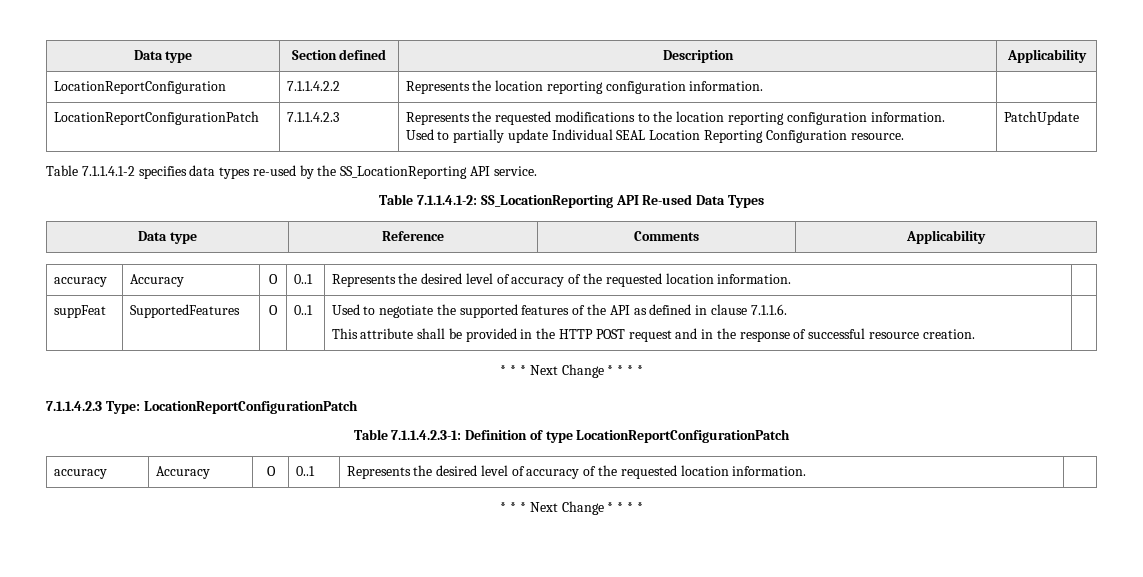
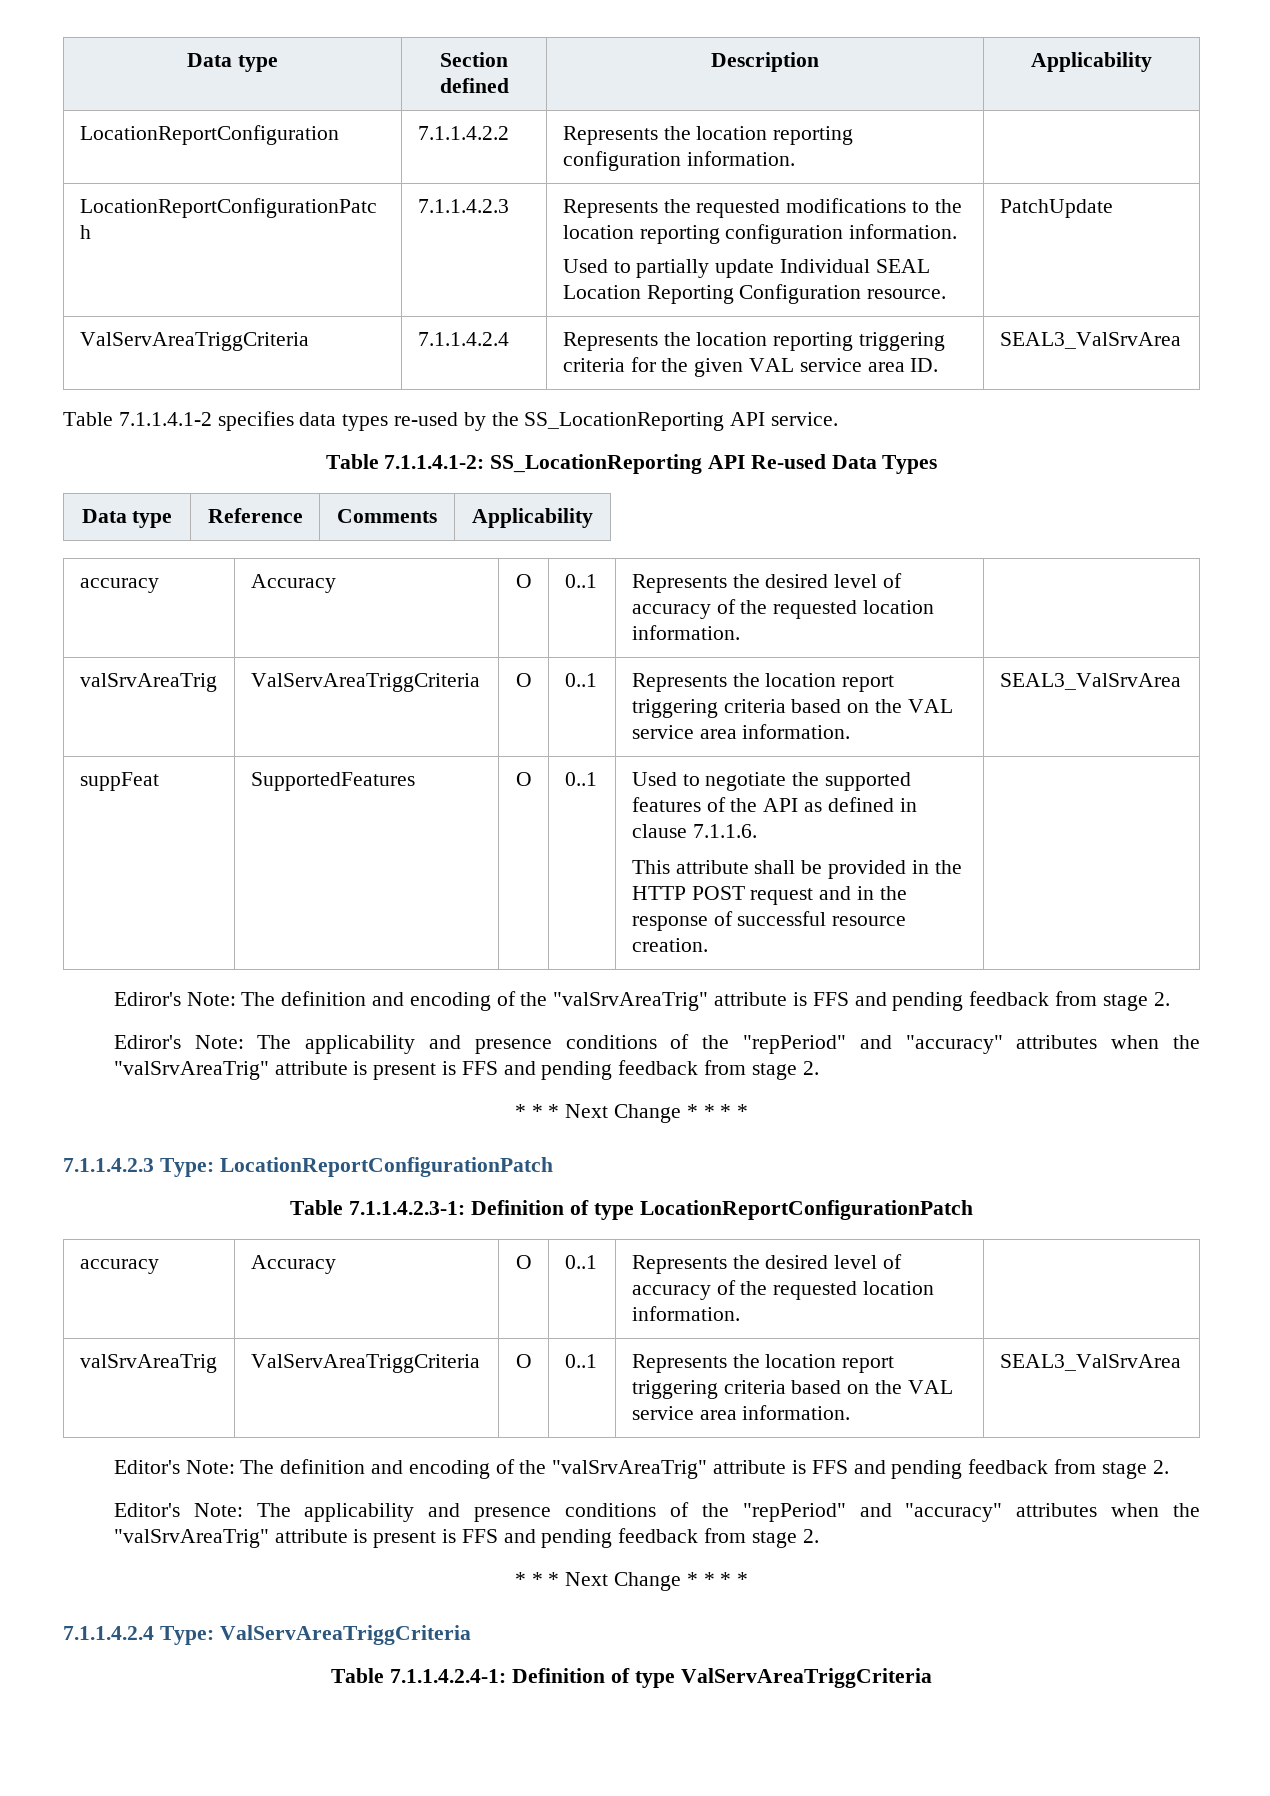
(1079, 118) none -> [79,332,309,351] [417,332,509,346] [562,332,946,351] [562,357,939,377] [999,332,1181,349] // ValServAreaTriggCriteria | 7.1.1.4.2.4 | Represents the location reporting triggering criteria for the given VAL service area ID. | SEAL3_ValSrvArea
(792, 279) none -> [79,673,217,692] [250,673,480,692] [515,673,532,687] [564,673,597,687] [631,673,895,692] [631,699,953,718] [631,724,851,739] [999,673,1181,690] // valSrvAreaTrig | ValServAreaTriggCriteria | O | 0..1 | Represents the location report triggering criteria based on the VAL service area information. | SEAL3_ValSrvArea
(975, 334) none -> [113,991,1170,1011] [113,1034,1201,1054] [113,1060,819,1080] // Ediror's Note: The definition and encoding of the "valSrvAreaTrig" attribute is FFS and pending feedback from stage 2. // Ediror's Note: The applicability and presence conditions of the "repPeriod" and "accuracy" attributes when the "valSrvAreaTrig" attribute is present is FFS and pending feedback from stage 2.
[500,501,643,515] // * * * Next Change * * * * -> [79,1354,217,1373] [250,1354,480,1373] [515,1354,532,1368] [564,1354,597,1368] [631,1354,895,1373] [631,1380,953,1399] [631,1405,851,1420] [999,1354,1181,1371] [113,1459,1169,1479] [113,1502,1200,1522] [113,1528,819,1548] [514,1572,749,1591] [63,1625,471,1645] [331,1668,932,1688] // valSrvAreaTrig | ValServAreaTriggCriteria | O | 0..1 | Represents the location report triggering criteria based on the VAL service area information. | SEAL3_ValSrvArea // Editor's Note: The definition and encoding of the "valSrvAreaTrig" attribute is FFS and pending feedback from stage 2. // Editor's Note: The applicability and presence conditions of the "repPeriod" and "accuracy" attributes when the "valSrvAreaTrig" attribute is present is FFS and pending feedback from stage 2. // * * * Next Change * * * * // 7.1.1.4.2.4 Type: ValServAreaTriggCriteria // Table 7.1.1.4.2.4-1: Definition of type ValServAreaTriggCriteria

